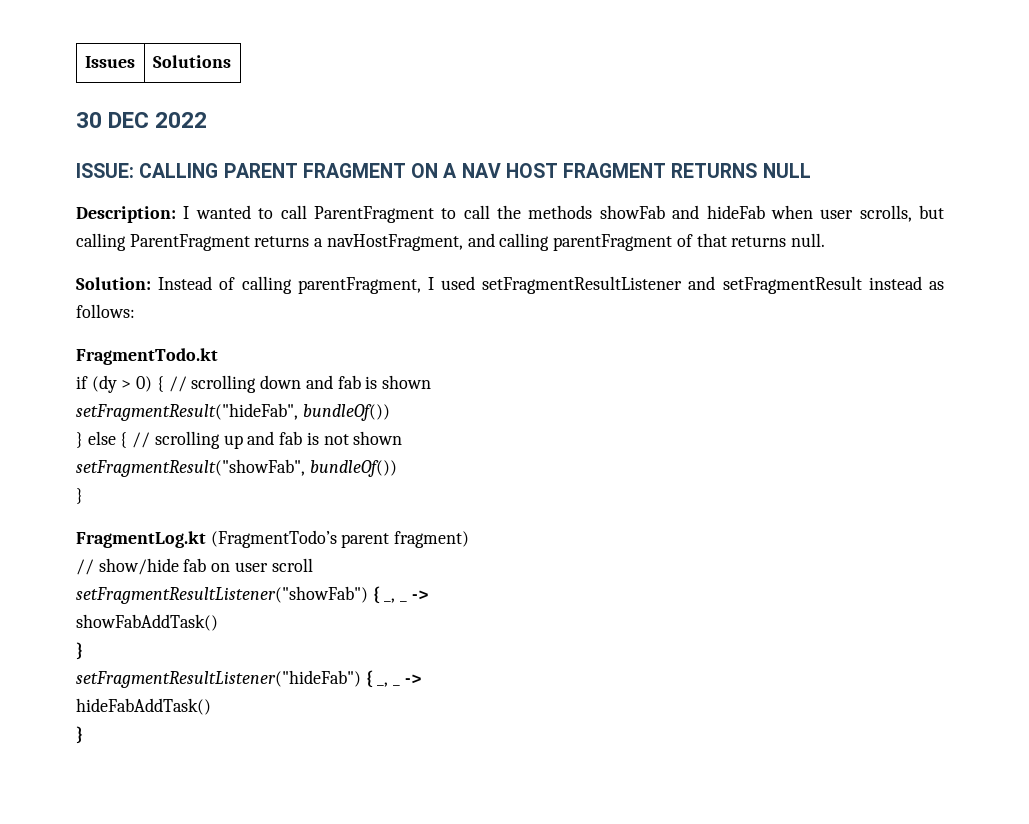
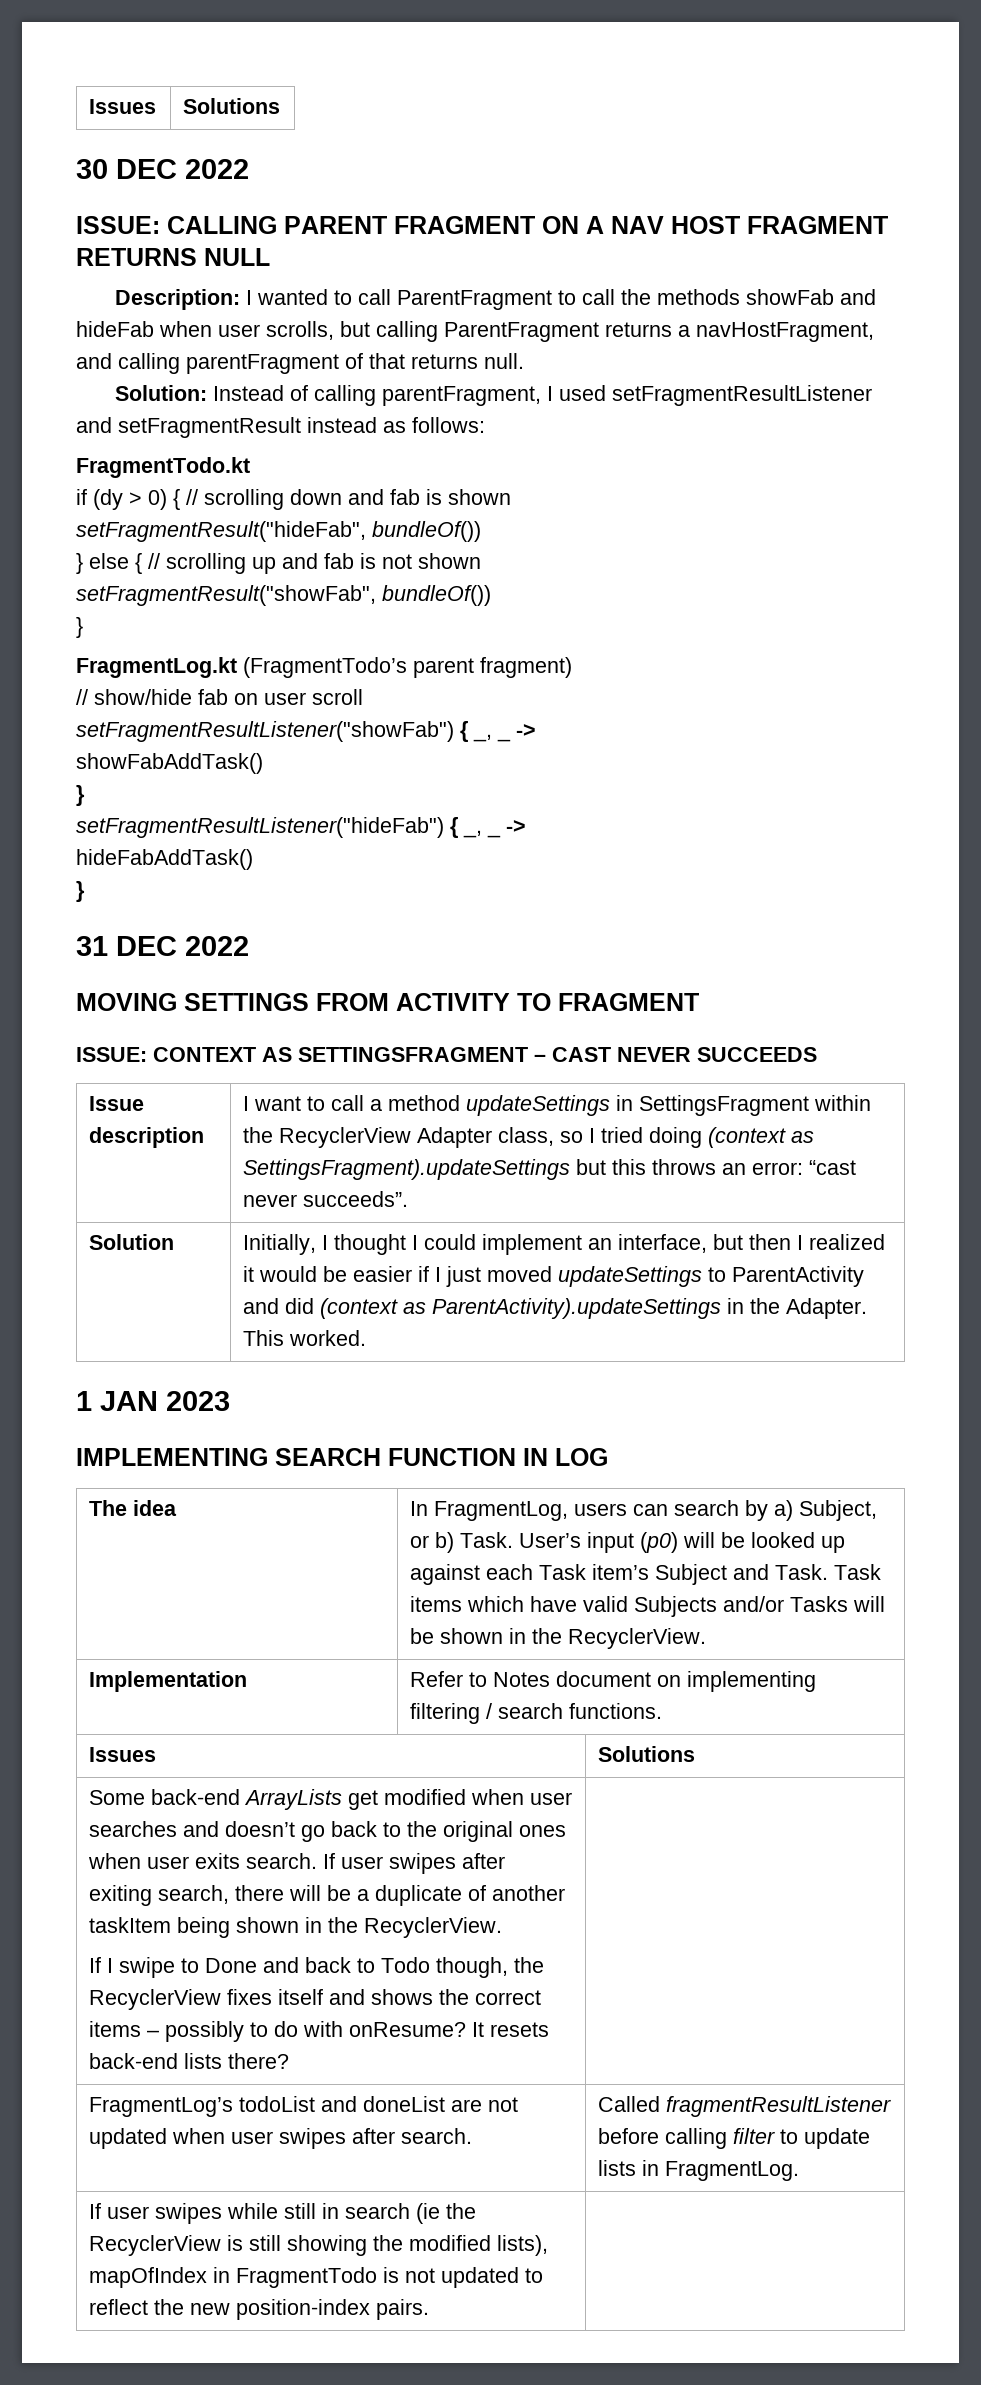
(83, 735) none -> [76,936,249,956] [76,993,699,1011] [76,1047,817,1062] [89,1096,145,1111] [89,1127,205,1148] [243,1095,872,1116] [243,1127,815,1148] [243,1159,857,1180] [243,1191,409,1207] [89,1234,175,1250] [243,1234,886,1255] [243,1266,865,1287] [243,1298,868,1319] [243,1330,367,1346] [76,1391,230,1411] [76,1448,608,1466] [89,1500,178,1516] [410,1500,878,1521] [410,1532,846,1553] [410,1564,882,1585] [410,1596,886,1617] [410,1628,707,1649] [89,1671,248,1692] [410,1671,817,1692] [410,1703,663,1724] [89,1747,157,1762] [598,1746,696,1762] [89,1789,573,1810] [89,1821,567,1842] [88,1853,506,1874] [89,1885,566,1906] [89,1917,503,1938] [89,1957,545,1978] [89,1989,542,2010] [89,2021,550,2042] [89,2053,290,2069] [89,2096,519,2117] [89,2128,473,2149] [598,2096,892,2117] [598,2128,871,2149] [598,2160,800,2181] [89,2203,477,2224] [89,2235,549,2256] [89,2267,544,2288] [89,2299,430,2320] // 31 DEC 2022 // MOVING SETTINGS FROM ACTIVITY TO FRAGMENT // ISSUE: CONTEXT AS SETTINGSFRAGMENT – CAST NEVER SUCCEEDS // Issue description | I want to call a method updateSettings in SettingsFragment within the RecyclerView Adapter class, so I tried doing (context as SettingsFragment).updateSettings but this throws an error: “cast never succeeds”. // Solution | Initially, I thought I could implement an interface, but then I realized it would be easier if I just moved updateSettings to ParentActivity and did (context as ParentActivity).updateSettings in the Adapter. This worked. // 1 JAN 2023 // IMPLEMENTING SEARCH FUNCTION IN LOG // The idea | In FragmentLog, users can search by a) Subject, or b) Task. User’s input (p0) will be looked up against each Task item’s Subject and Task. Task items which have valid Subjects and/or Tasks will be shown in the RecyclerView. // Implementation | Refer to Notes document on implementing filtering / search functions. // Issues | Solutions // Some back-end ArrayLists get modified when user searches and doesn’t go back to the original ones when user exits search. If user swipes after exiting search, there will be a duplicate of another taskItem being shown in the RecyclerView. // If I swipe to Done and back to Todo though, the RecyclerView fixes itself and shows the correct items – possibly to do with onResume? It resets back-end lists there? | // FragmentLog’s todoList and doneList are not updated when user swipes after search. | Called fragmentResultListener before calling filter to update lists in FragmentLog. // If user swipes while still in search (ie the RecyclerView is still showing the modified lists), mapOfIndex in FragmentTodo is not updated to reflect the new position-index pairs. |

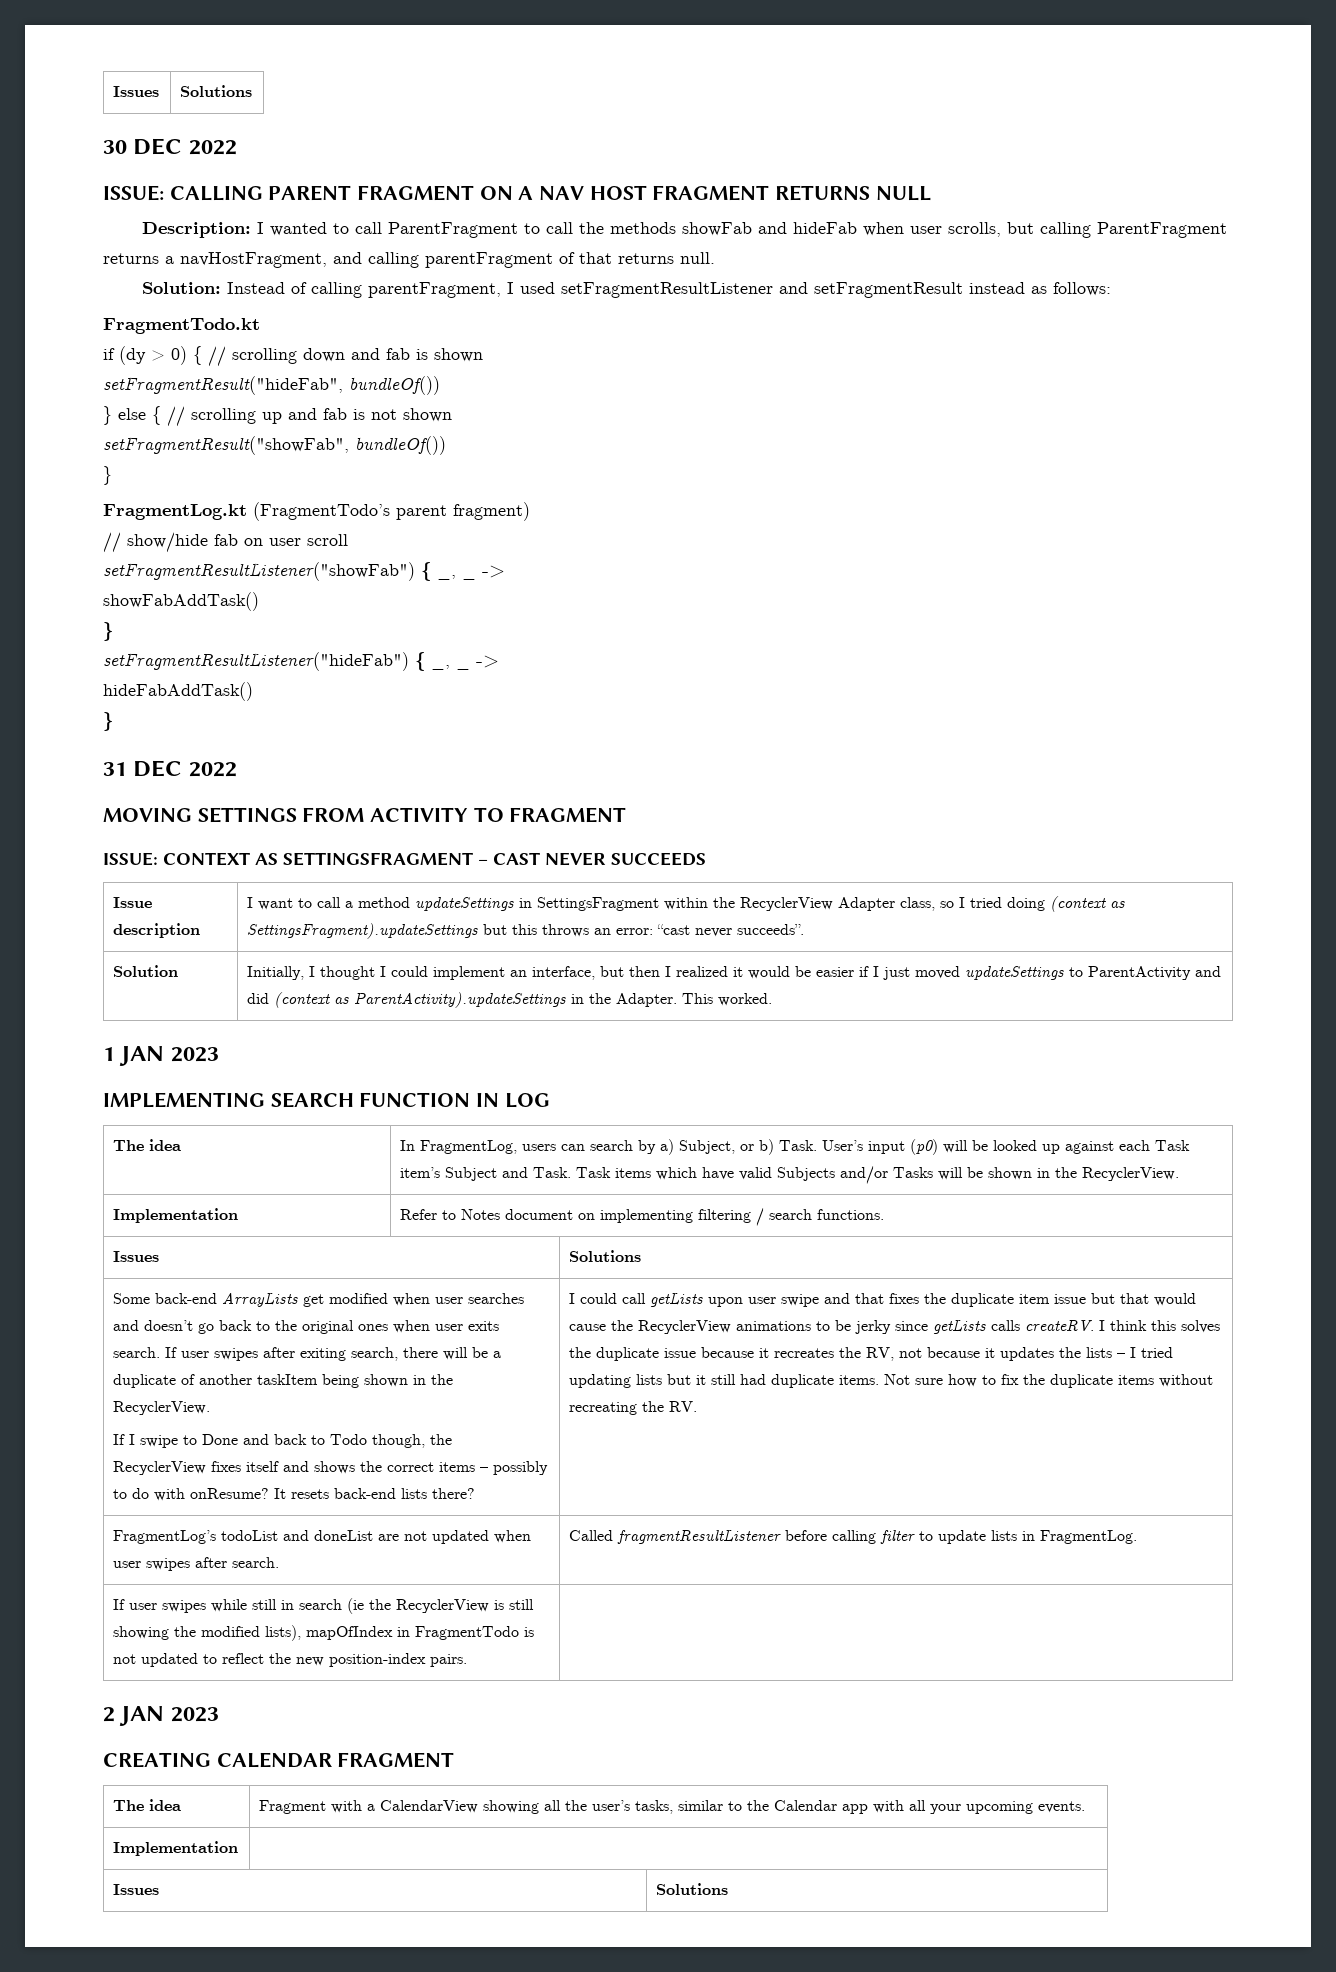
(290, 2061) none -> [569,1293,1197,1307] [569,1320,1221,1334] [569,1347,1174,1361] [569,1374,1214,1388] [569,1401,698,1415] I could call getLists upon user swipe and that fixes the duplicate item issue but that would cause the RecyclerView animations to be jerky since getLists calls createRV. I think this solves the duplicate issue because it recreates the RV, not because it updates the lists – I tried updating lists but it still had duplicate items. Not sure how to fix the duplicate items without recreating the RV.
(430, 2309) none -> [103,1706,219,1726] [103,1752,455,1768] [113,1799,182,1811] [259,1800,1086,1814] [113,1841,239,1856] [113,1884,160,1895] [656,1883,729,1895] // 2 JAN 2023 // CREATING CALENDAR FRAGMENT // The idea | Fragment with a CalendarView showing all the user’s tasks, similar to the Calendar app with all your upcoming events. // Implementation | // Issues | Solutions

